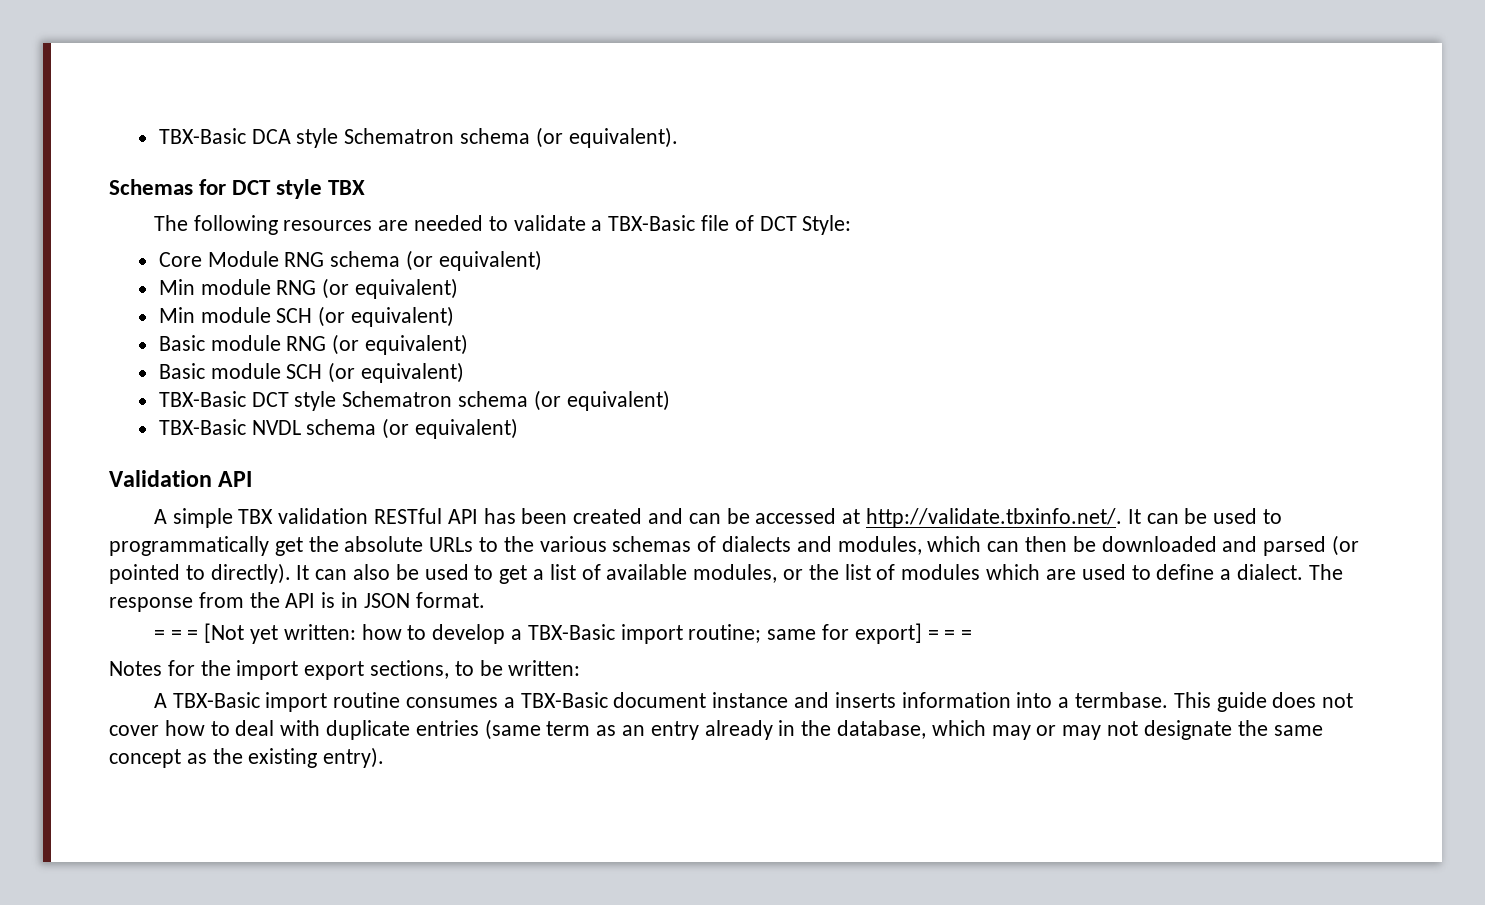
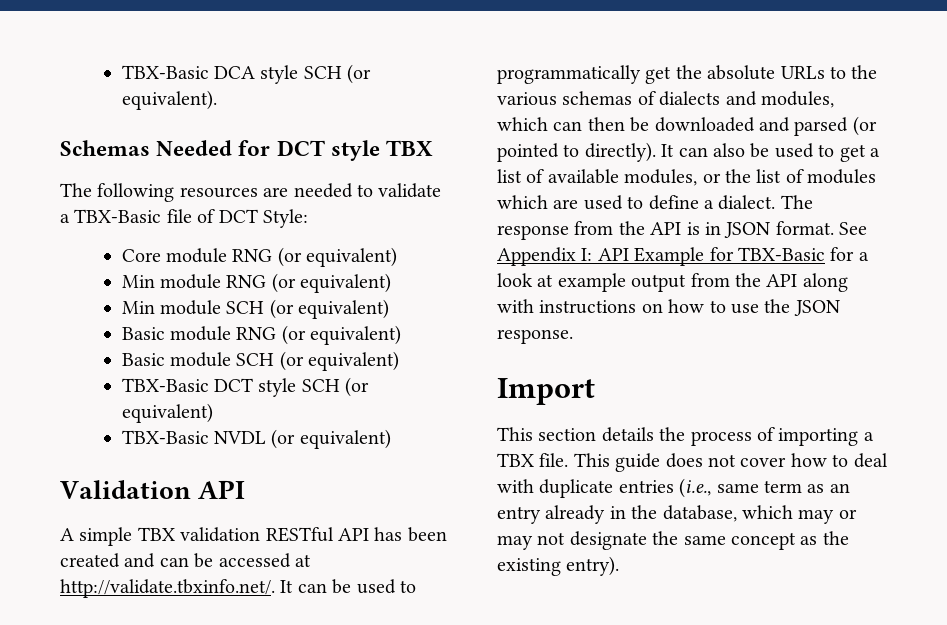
[344,128,531,144] Schematron schema -> [303,66,342,79] SCH
(193, 187) none -> [156,140,233,156] Needed
[207,251,401,267] Module RNG schema -> [165,248,273,263] module RNG
[342,391,529,407] Schematron schema -> [301,379,340,392] SCH
[306,419,377,435] schema -> (266, 437) none
[153,623,973,644] [109,660,581,680] [153,692,1169,712] // = = = [Not yet written: how to develop a TBX-Basic import routine; same for export] = = = // Notes for the import export sections, to be written: // A TBX-Basic import routine consumes a TBX-Basic document instance and inserts information into a termbase. -> [839,222,868,235] [497,247,869,266] [497,273,848,292] [497,299,840,316] [497,329,573,344] [497,378,595,405] [497,427,874,446] [497,453,569,467] See Appendix I: API Example for TBX-Basic for a look at example output from the API along with instructions on how to use the JSON response. // Import // This section details the process of importing a TBX file.
[484,719,541,740] (same -> [679,478,759,498] (i.e., same

